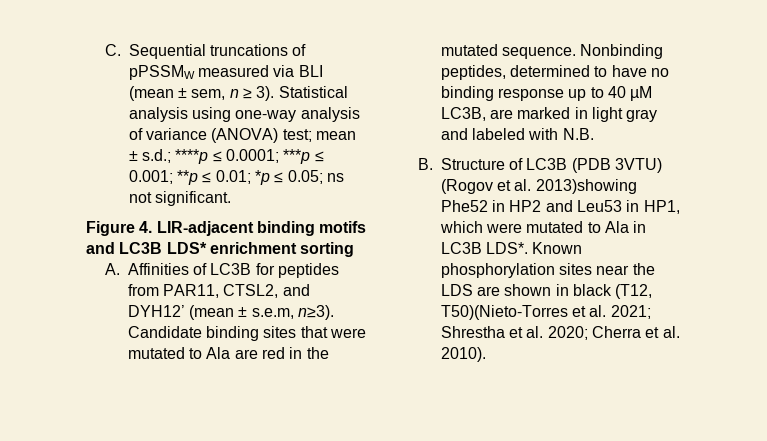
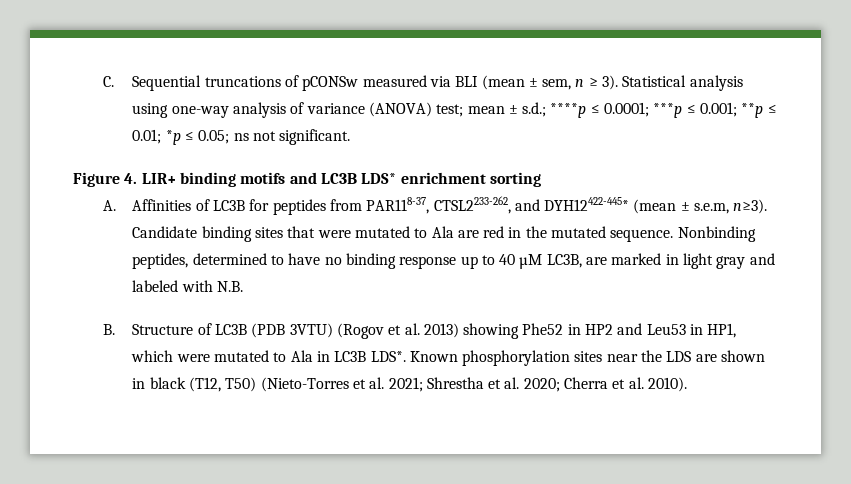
[128,65,195,80] pPSSMW -> [302,76,359,91] pCONSw
[156,221,254,236] LIR-adjacent -> [141,173,176,184] LIR+
[162,284,310,298] [127,305,185,317] PAR11, CTSL2, and DYH12’ -> [366,196,630,214] PAR118-37, CTSL2233-262, and DYH12422-445*
[535,179,637,194] 2013)showing -> [423,323,520,339] 2013) showing
[440,305,568,320] T50)(Nieto-Torres -> [225,377,349,392] T50) (Nieto-Torres

